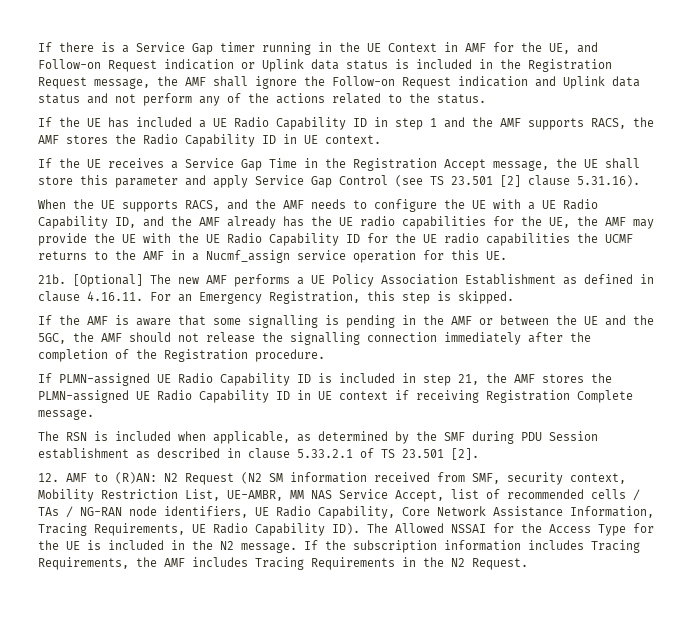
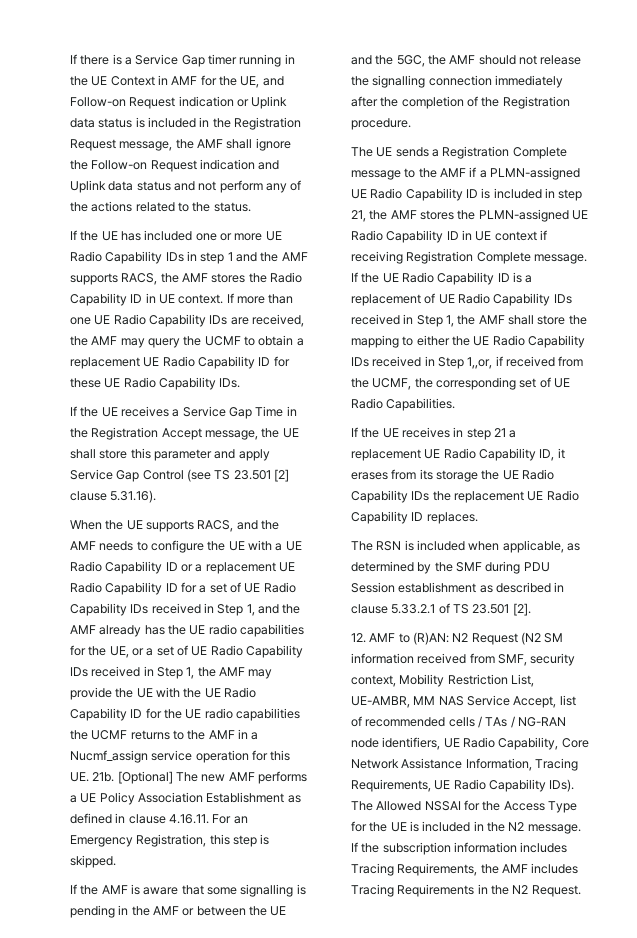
[199,117,368,130] a UE Radio Capability ID -> [195,231,282,241] [69,251,184,264] one or more UE Radio Capability IDs
(382, 139) none -> [226,293,294,304] [69,314,305,327] [69,335,304,348] [69,356,290,369] [69,377,241,390] If more than one UE Radio Capability IDs are received, the AMF may query the UCMF to obtain a replacement UE Radio Capability ID for these UE Radio Capability IDs.
[115,217,137,228] ID, -> [165,562,296,574] [69,582,296,595] [69,603,255,616] ID or a replacement UE Radio Capability ID for a set of UE Radio Capability IDs received in Step 1,
(571, 222) none -> [131,645,304,658] [69,666,195,679] or a set of UE Radio Capability IDs received in Step 1,
(508, 255) // -> (89, 777) none
[38,373,53,383] If -> [350,146,567,159] [350,167,487,180] The UE sends a Registration Complete message to the AMF if a
(95, 414) none -> [350,272,533,285] [350,293,572,306] [350,314,587,327] [350,335,586,348] [350,356,584,369] [350,377,571,390] [350,398,456,411] [350,427,517,440] [350,448,565,461] [350,469,555,482] [350,490,579,503] [350,511,478,524] If the UE Radio Capability ID is a replacement of UE Radio Capability IDs received in Step 1, the AMF shall store the mapping to either the UE Radio Capability IDs received in Step 1,,or, if received from the UCMF, the corresponding set of UE Radio Capabilities. // If the UE receives in step 21 a replacement UE Radio Capability ID, it erases from its storage the UE Radio Capability IDs the replacement UE Radio Capability ID replaces.
[332,523,361,535] ID). -> [549,779,575,792] IDs).

